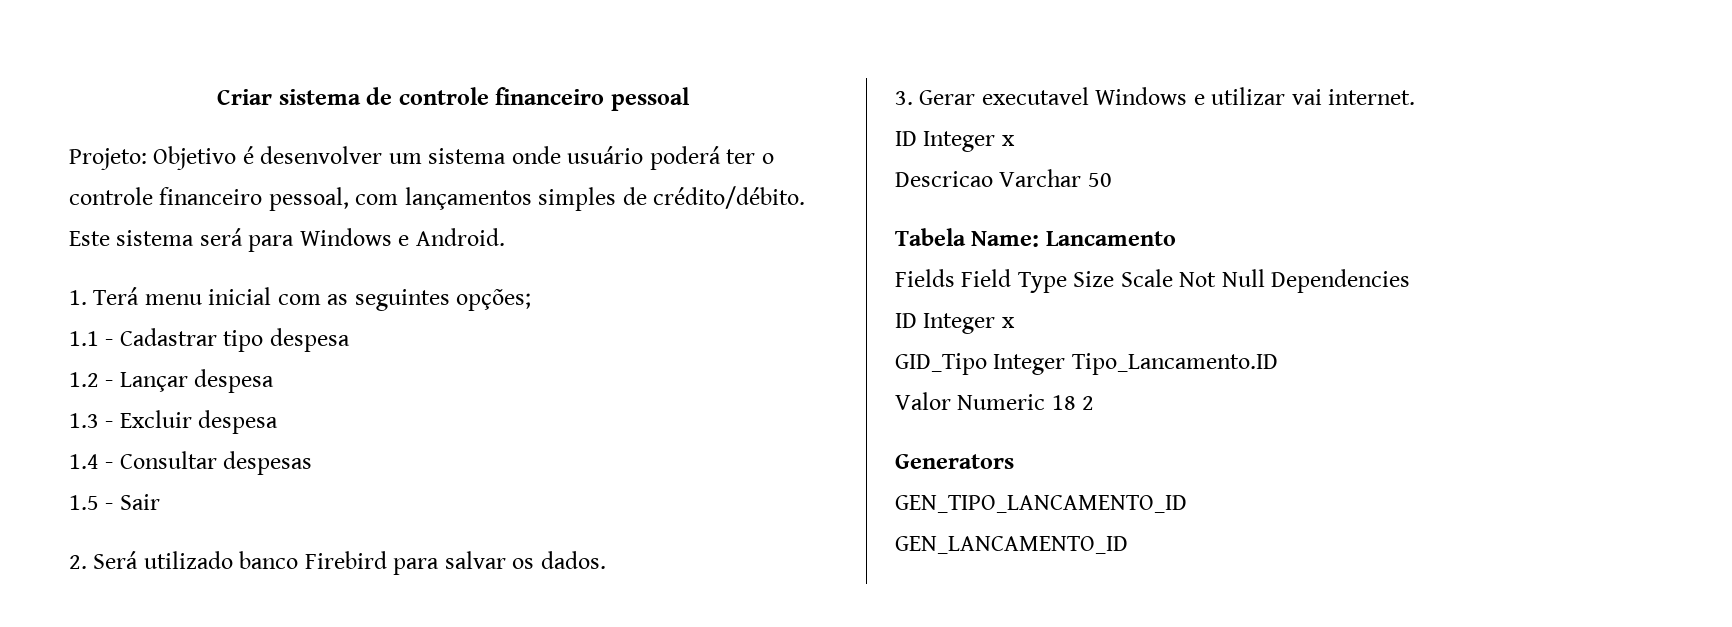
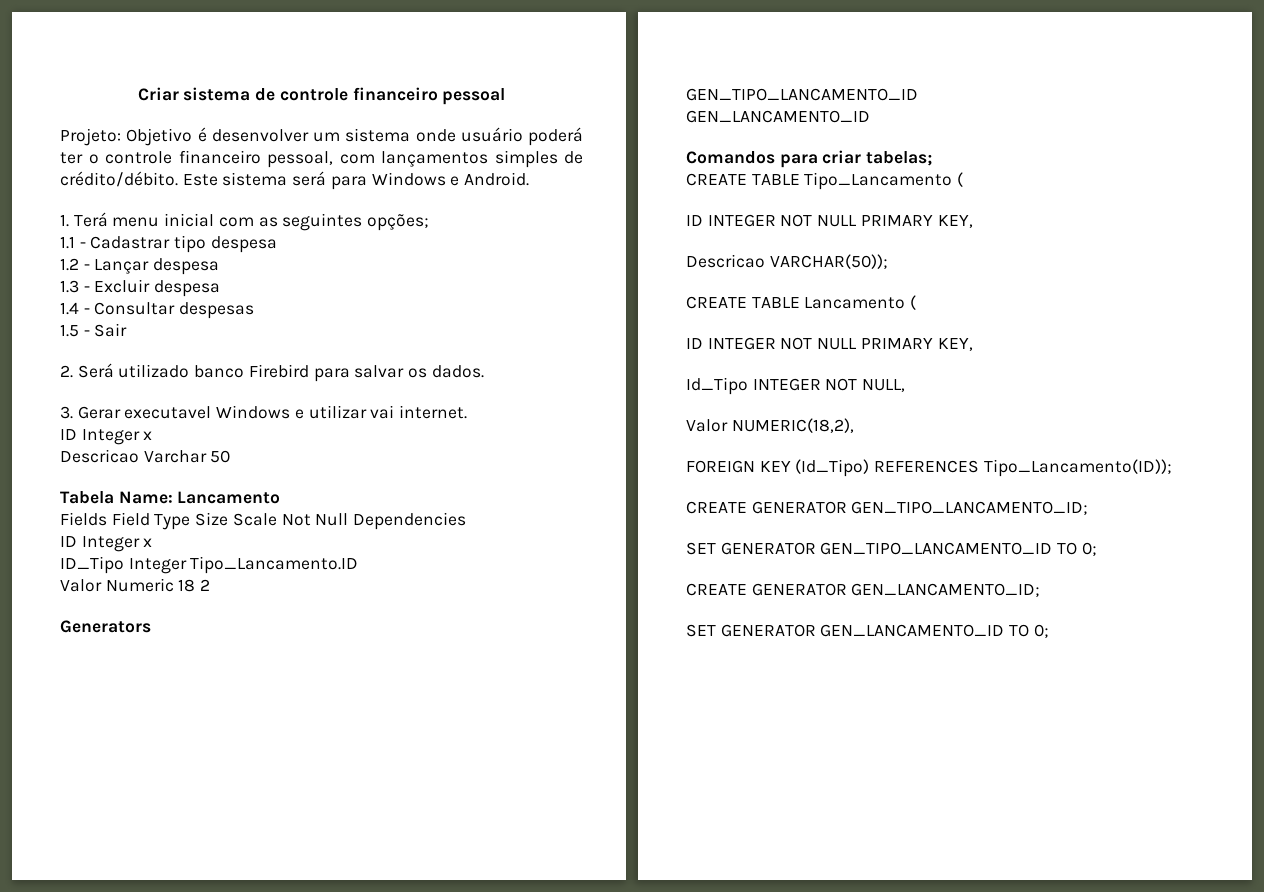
[895,353,987,375] GID_Tipo -> [60,556,124,574] ID_Tipo
(1128, 545) none -> [686,150,933,168] [686,172,964,190] [686,214,973,228] [686,254,888,269] [686,295,917,310] [686,337,973,351] [686,377,906,395] [686,418,854,433] [686,459,1172,477] [686,501,1089,515] [686,542,1097,556] [686,583,1041,597] [686,624,1049,638] // Comandos para criar tabelas; // CREATE TABLE Tipo_Lancamento ( // ID INTEGER NOT NULL PRIMARY KEY, // Descricao VARCHAR(50)); // CREATE TABLE Lancamento ( // ID INTEGER NOT NULL PRIMARY KEY, // Id_Tipo INTEGER NOT NULL, // Valor NUMERIC(18,2), // FOREIGN KEY (Id_Tipo) REFERENCES Tipo_Lancamento(ID)); // CREATE GENERATOR GEN_TIPO_LANCAMENTO_ID; // SET GENERATOR GEN_TIPO_LANCAMENTO_ID TO 0; // CREATE GENERATOR GEN_LANCAMENTO_ID; // SET GENERATOR GEN_LANCAMENTO_ID TO 0;

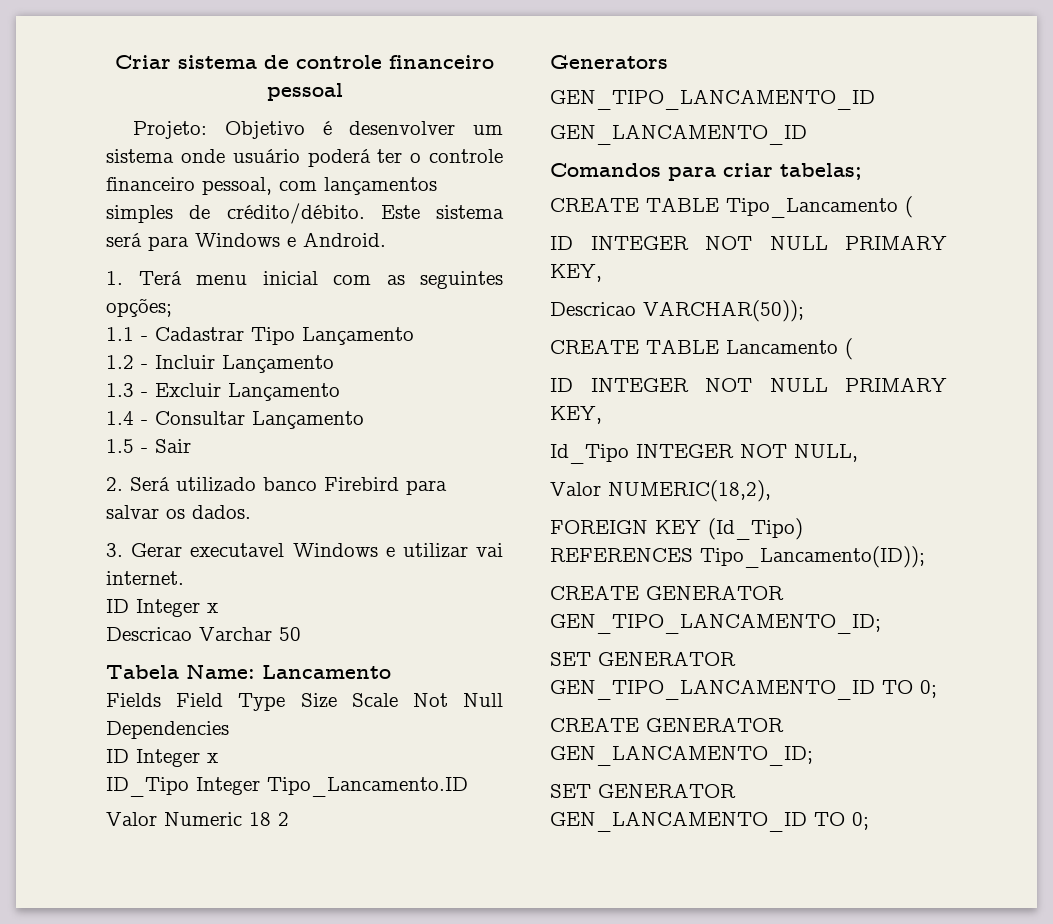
[174,235,277,253] tipo despesa -> [251,327,414,345] Tipo Lançamento
[94,258,220,275] Lançar despesa -> [155,355,334,373] Incluir Lançamento
[154,280,221,297] despesa -> [228,383,340,401] Lançamento
[179,302,255,319] despesas -> [252,411,364,429] Lançamento

